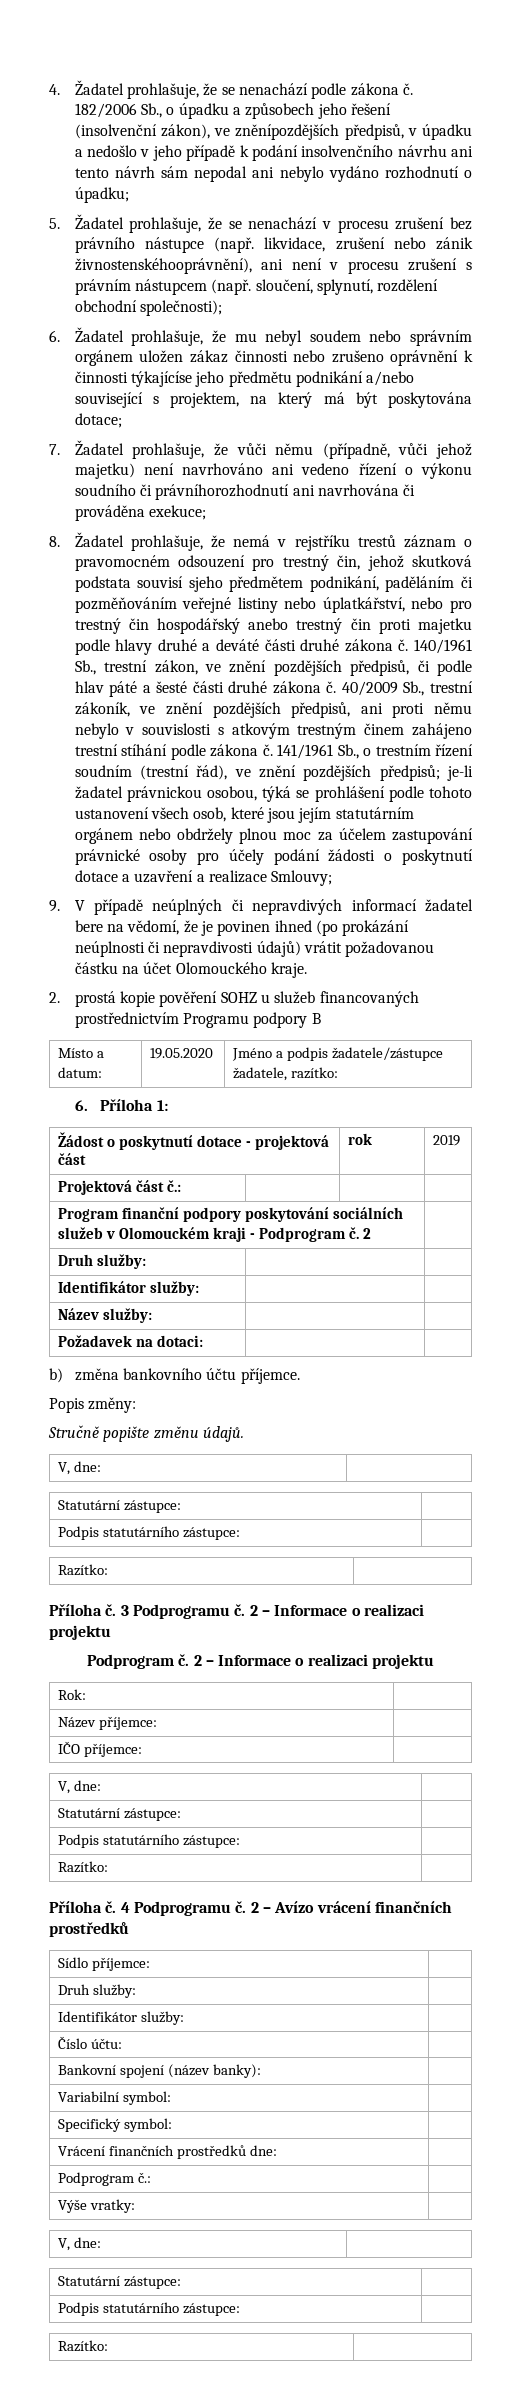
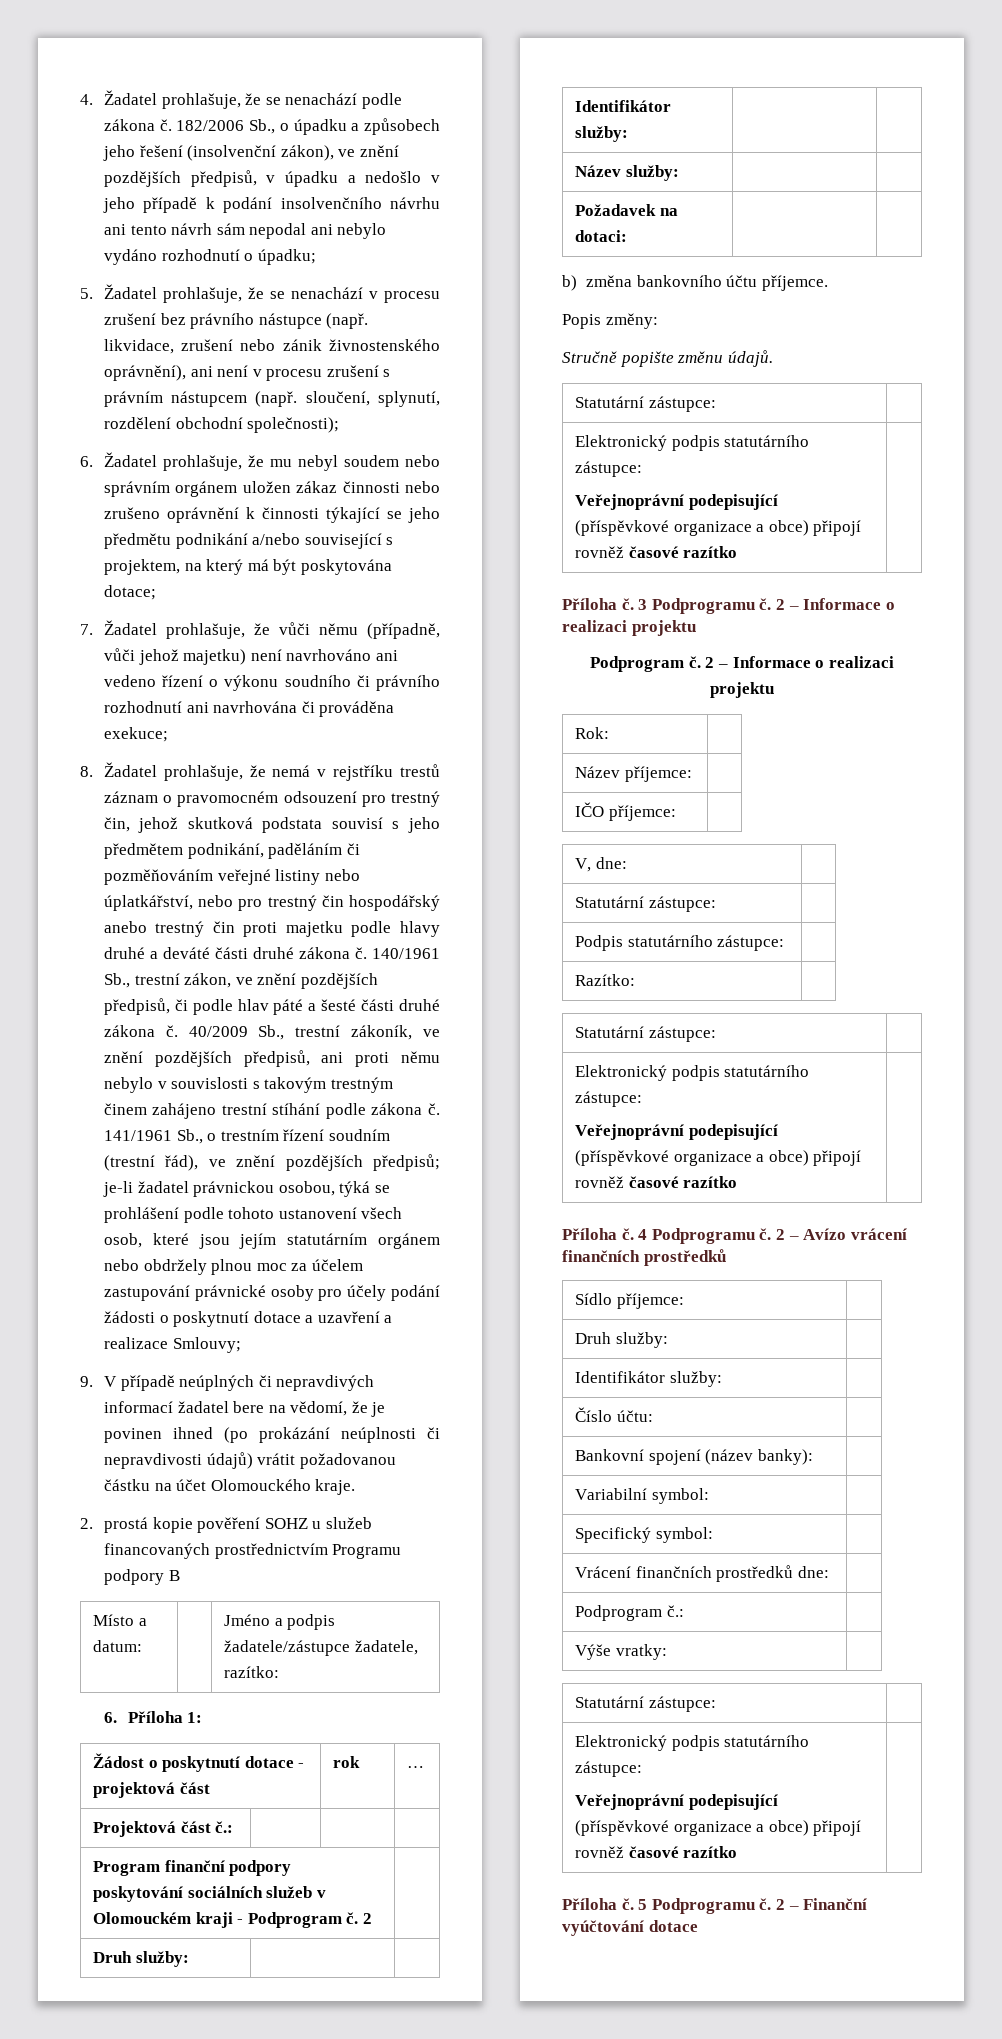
[235,124,340,140] zněnípozdějších -> [359,145,399,157] [103,171,181,187] znění pozdějších
[74,258,252,274] živnostenskéhooprávnění), -> [329,339,440,351] [103,365,186,381] živnostenského oprávnění),
[130,371,192,387] týkajícíse -> [325,507,402,523] týkající se
[155,484,290,500] právníhorozhodnutí -> [376,675,440,691] [103,701,182,713] právního rozhodnutí
[188,576,223,592] sjeho -> [392,817,440,833] s jeho
[231,723,290,739] atkovým -> [264,1077,327,1093] takovým
[150,1048,214,1059] 19.05.2020 -> (143, 1646) none
[433,1135,461,1146] 2019 -> [407,1766,425,1768] …
[58,1461,102,1475] [58,1500,182,1513] [58,1526,241,1540] [58,1564,109,1576] // V, dne: | // Statutární zástupce: | // Podpis statutárního zástupce: | // Razítko: -> [575,396,716,412] [575,435,810,451] [575,461,643,477] [575,494,778,510] [575,520,862,536] [575,546,738,558] // Statutární zástupce: | // Elektronický podpis statutárního zástupce: // Veřejnoprávní podepisující (příspěvkové organizace a obce) připojí rovněž časové razítko
(109, 1867) none -> [575,1026,716,1042] [575,1065,810,1081] [575,1091,643,1107] [575,1124,778,1140] [575,1150,862,1166] [575,1176,738,1188] // Statutární zástupce: | // Elektronický podpis statutárního zástupce: // Veřejnoprávní podepisující (příspěvkové organizace a obce) připojí rovněž časové razítko |
[58,2237,102,2251] [58,2276,182,2289] [58,2302,241,2316] [58,2340,109,2352] // V, dne: | // Statutární zástupce: | // Podpis statutárního zástupce: | // Razítko: | -> [575,1696,716,1712] [575,1735,810,1751] [575,1761,643,1777] [575,1794,778,1810] [575,1820,862,1836] [575,1846,738,1858] [562,1898,868,1914] [562,1920,698,1936] // Statutární zástupce: | // Elektronický podpis statutárního zástupce: // Veřejnoprávní podepisující (příspěvkové organizace a obce) připojí rovněž časové razítko | // Příloha č. 5 Podprogramu č. 2 – Finanční vyúčtování dotace

